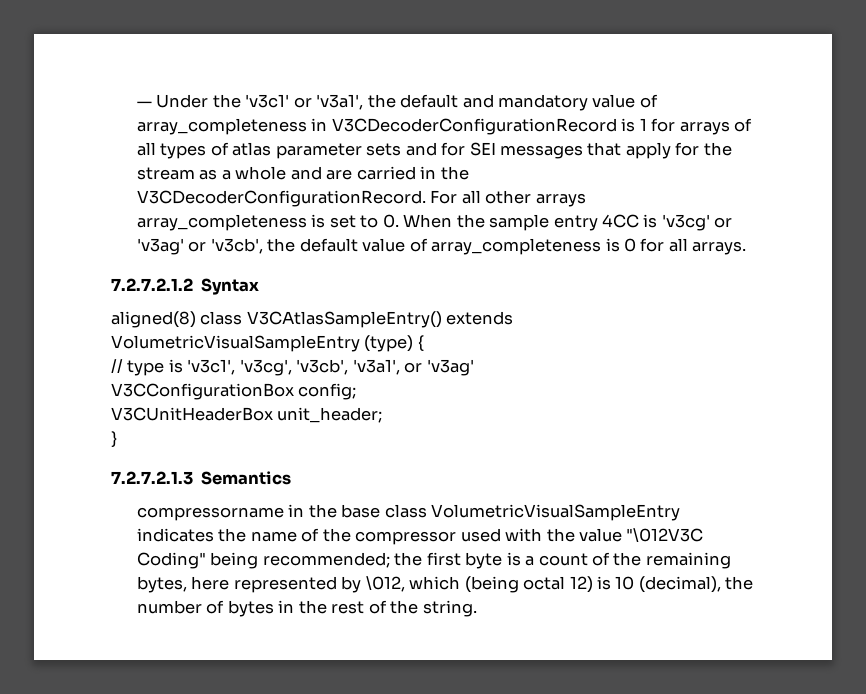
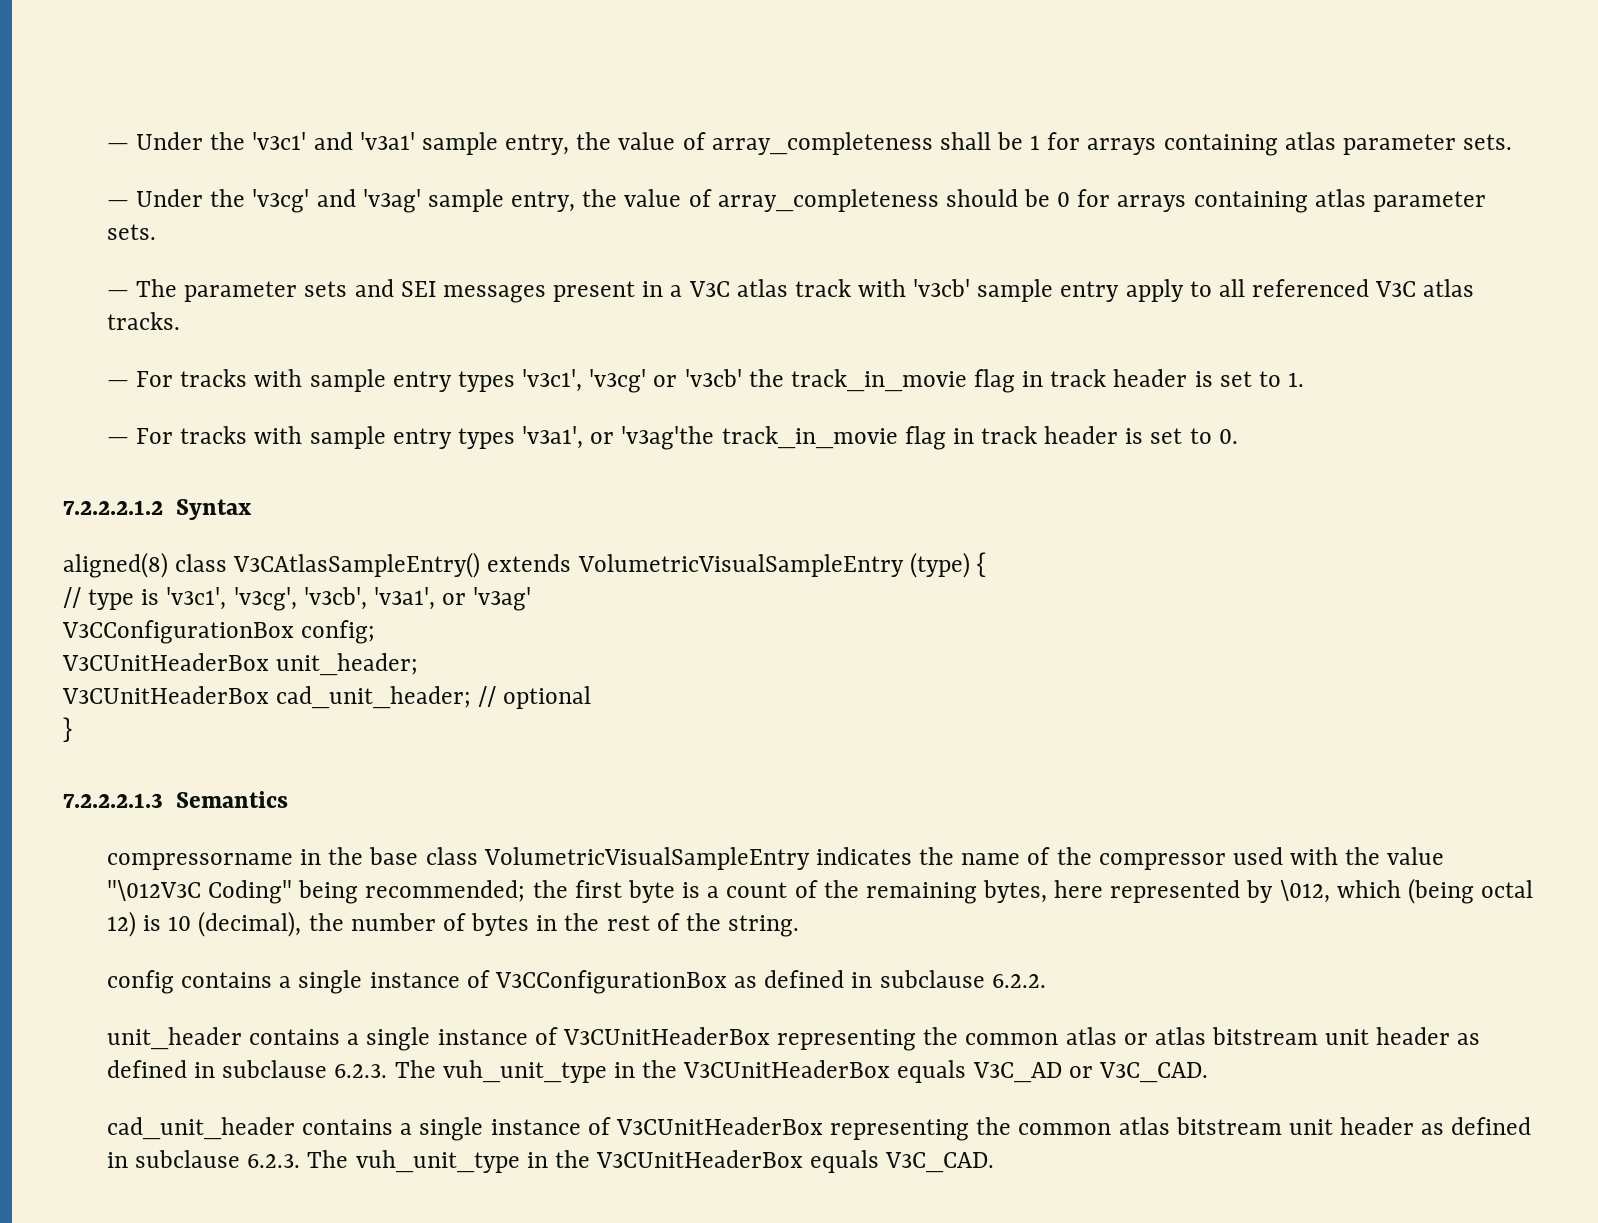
[293,94,658,111] [136,118,753,135] [136,142,272,159] or 'v3a1', the default and mandatory value of array_completeness in V3CDecoderConfigurationRecord is 1 for arrays of all types of atlas -> [313,132,1513,156] [106,189,1486,213] [106,224,156,240] [106,279,178,297] and 'v3a1' sample entry, the value of array_completeness shall be 1 for arrays containing atlas parameter sets. // — Under the 'v3cg' and 'v3ag' sample entry, the value of array_completeness should be 0 for arrays containing atlas parameter sets. // — The
[441,142,466,156] for -> (394, 288) none
[587,142,732,159] [136,166,469,180] [136,190,586,207] [136,214,733,231] [136,238,747,255] [111,278,193,291] that apply for the stream as a whole and are carried in the V3CDecoderConfigurationRecord. For all other arrays array_completeness is set to 0. When the sample entry 4CC is 'v3cg' or 'v3ag' or 'v3cb', the default value of array_completeness is 0 for all arrays. // 7.2.7.2.1.2 -> [553,279,1475,302] [106,312,180,330] [106,369,1305,393] [106,426,1238,450] [63,500,163,515] present in a V3C atlas track with 'v3cb' sample entry apply to all referenced V3C atlas tracks. // — For tracks with sample entry types 'v3c1', 'v3cg' or 'v3cb' the track_in_movie flag in track header is set to 1. // — For tracks with sample entry types 'v3a1', or 'v3ag'the track_in_movie flag in track header is set to 0. // 7.2.2.2.1.2
(383, 415) none -> [62,686,592,709] // V3CUnitHeaderBox cad_unit_header; // optional
[111,471,193,485] 7.2.7.2.1.3 -> [63,793,163,808] 7.2.2.2.1.3
(477, 608) none -> [106,970,1046,994] [106,1027,1481,1051] [106,1060,1208,1083] [106,1117,1532,1141] [106,1150,995,1173] // config contains a single instance of V3CConfigurationBox as defined in subclause 6.2.2. // unit_header contains a single instance of V3CUnitHeaderBox representing the common atlas or atlas bitstream unit header as defined in subclause 6.2.3. The vuh_unit_type in the V3CUnitHeaderBox equals V3C_AD or V3C_CAD. // cad_unit_header contains a single instance of V3CUnitHeaderBox representing the common atlas bitstream unit header as defined in subclause 6.2.3. The vuh_unit_type in the V3CUnitHeaderBox equals V3C_CAD.

